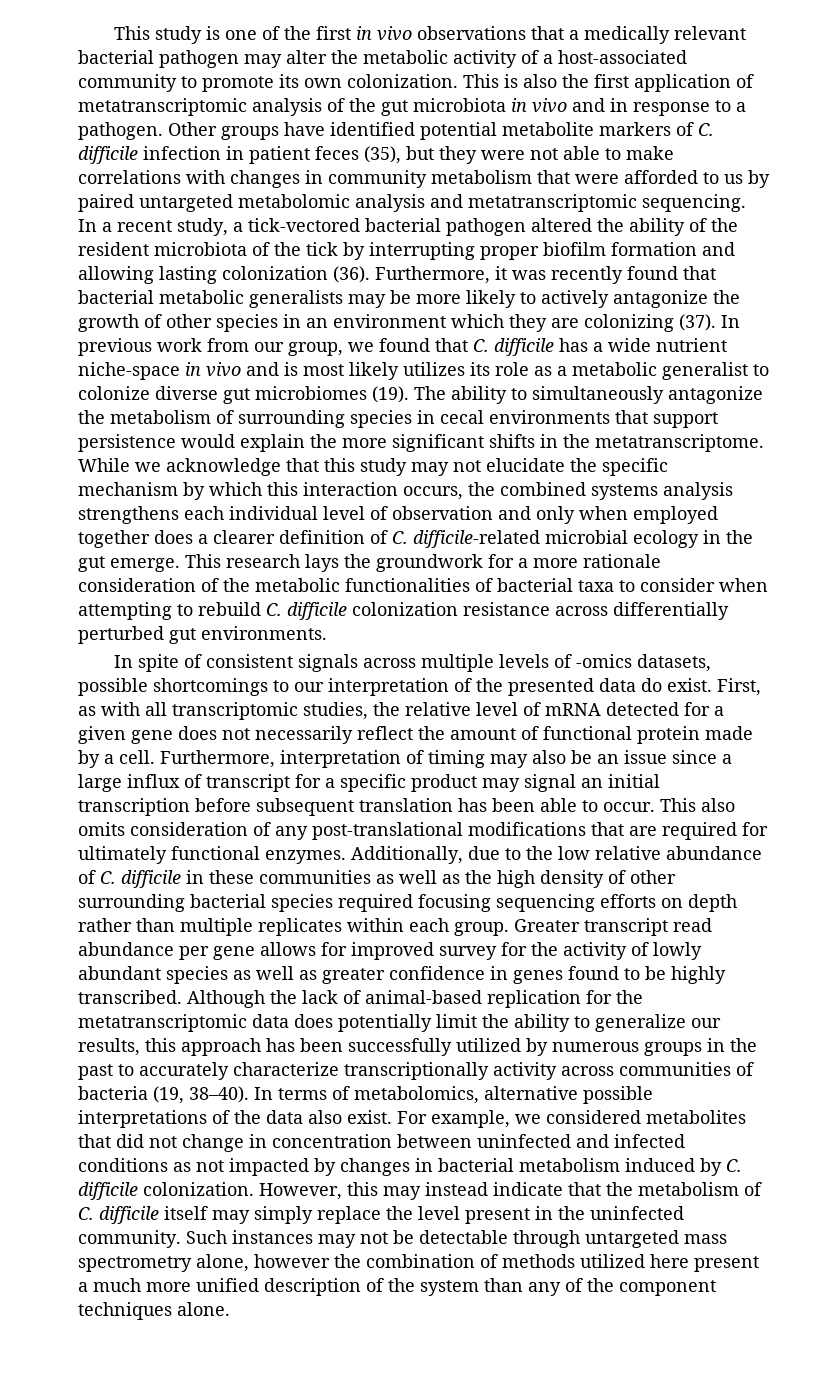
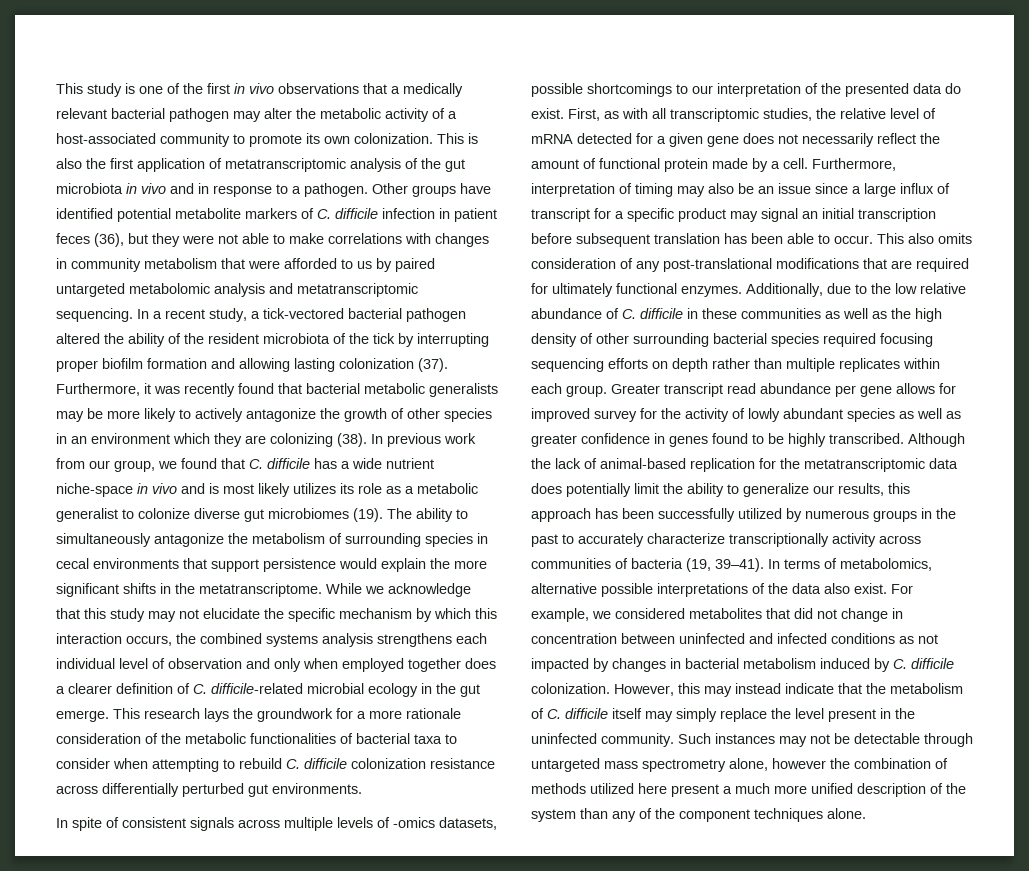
[364,146,401,164] (35), -> [94,233,124,247] (36),
[333,266,370,283] (36). -> [418,358,448,372] (37).
[679,314,716,331] (37). -> [337,433,367,447] (38).
[189,1086,249,1103] 38–40). -> [715,558,764,572] 39–41).

